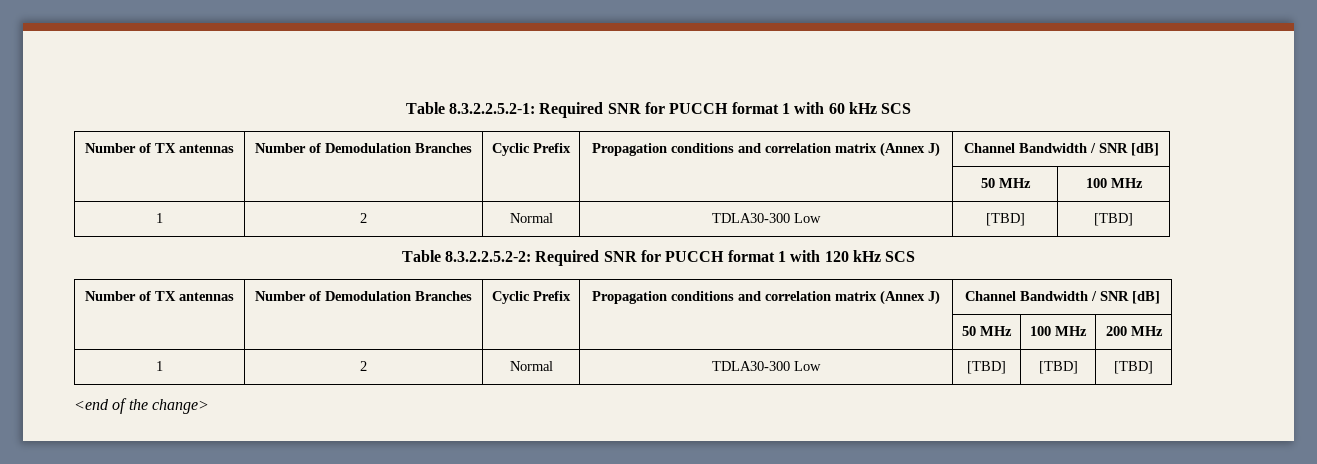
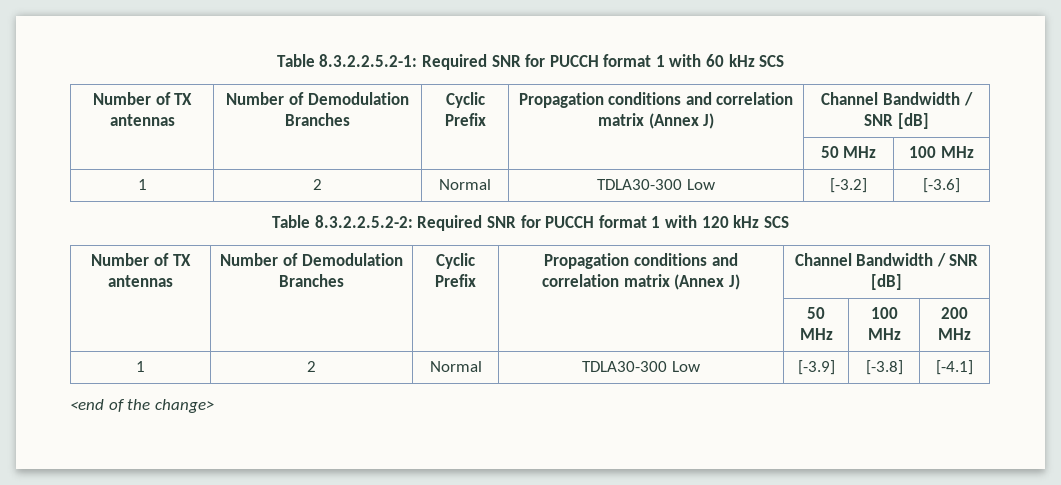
[985,213,1025,226] [1094,213,1133,226] [TBD] | [TBD] -> [830,178,867,193] [923,178,960,193] [-3.2] | [-3.6]
[967,361,1006,374] [1038,361,1078,374] [1114,361,1153,374] [TBD] | [TBD] | [TBD] -> [797,360,835,375] [865,360,903,375] [936,360,973,375] [-3.9] | [-3.8] | [-4.1]

